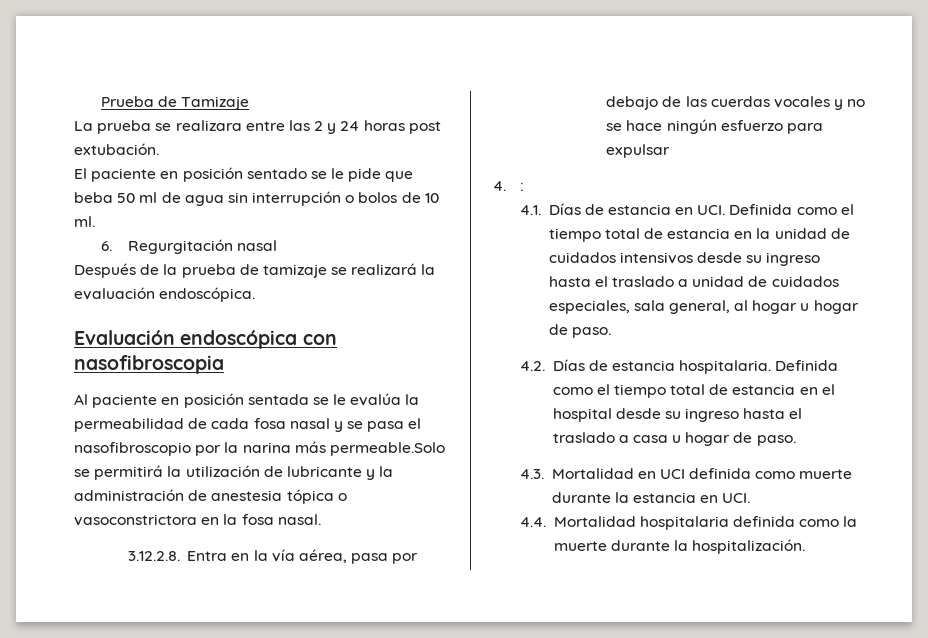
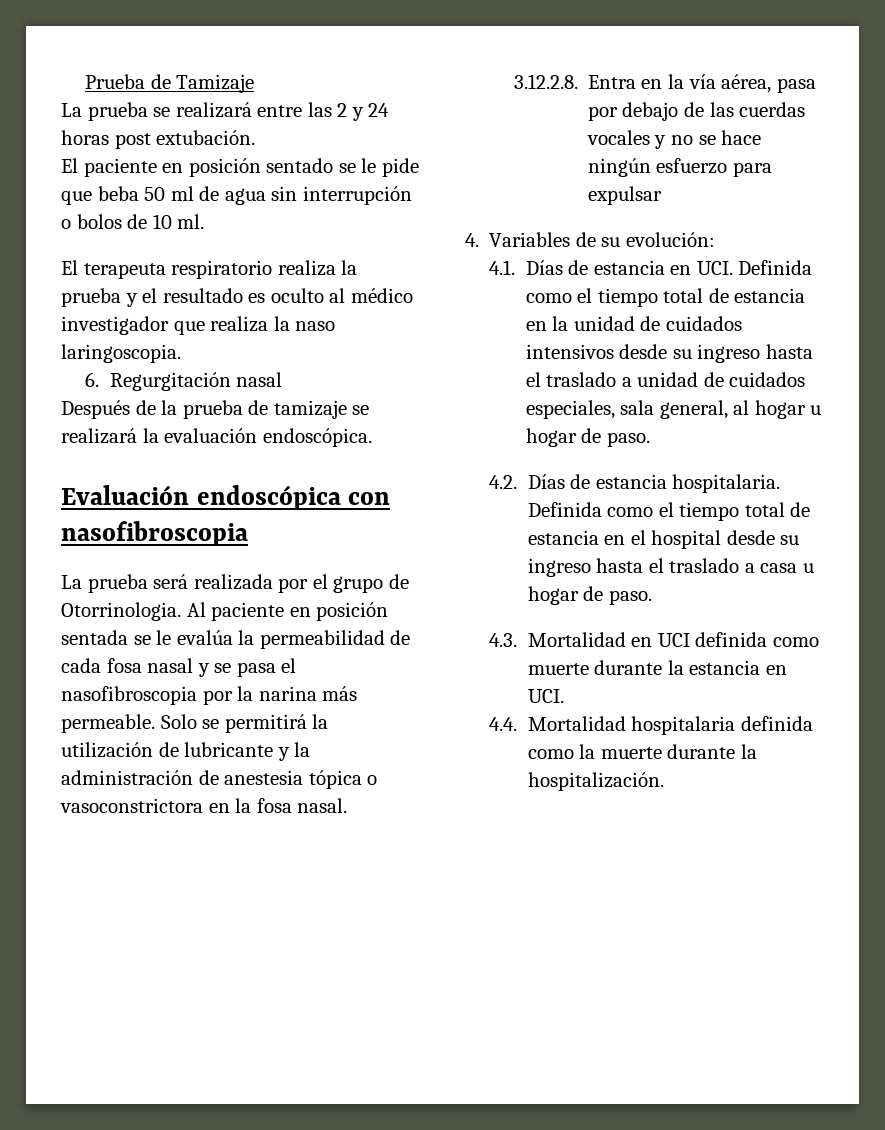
[175,120,242,131] realizara -> [175,102,252,118] realizará
(95, 221) none -> [61,260,358,279] [61,288,413,307] [61,316,336,335] [61,344,181,363] // El terapeuta respiratorio realiza la prueba y el resultado es oculto al médico investigador que realiza la naso laringoscopia.
(224, 364) none -> [61,574,409,593] [61,602,181,621] La prueba será realizada por el grupo de Otorrinologia.
[74,442,191,456] nasofibroscopio -> [61,686,197,705] nasofibroscopia
[329,442,445,456] permeable.Solo -> [61,714,197,733] permeable. Solo
[519,183,524,191] : -> [489,232,715,247] Variables de su evolución:

